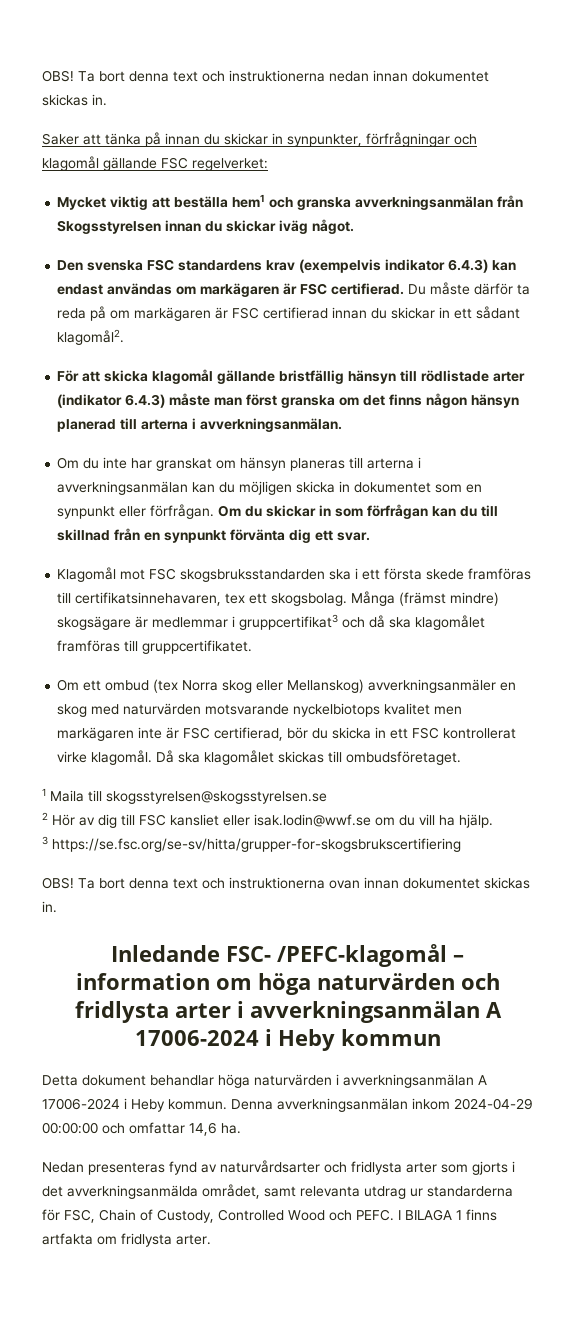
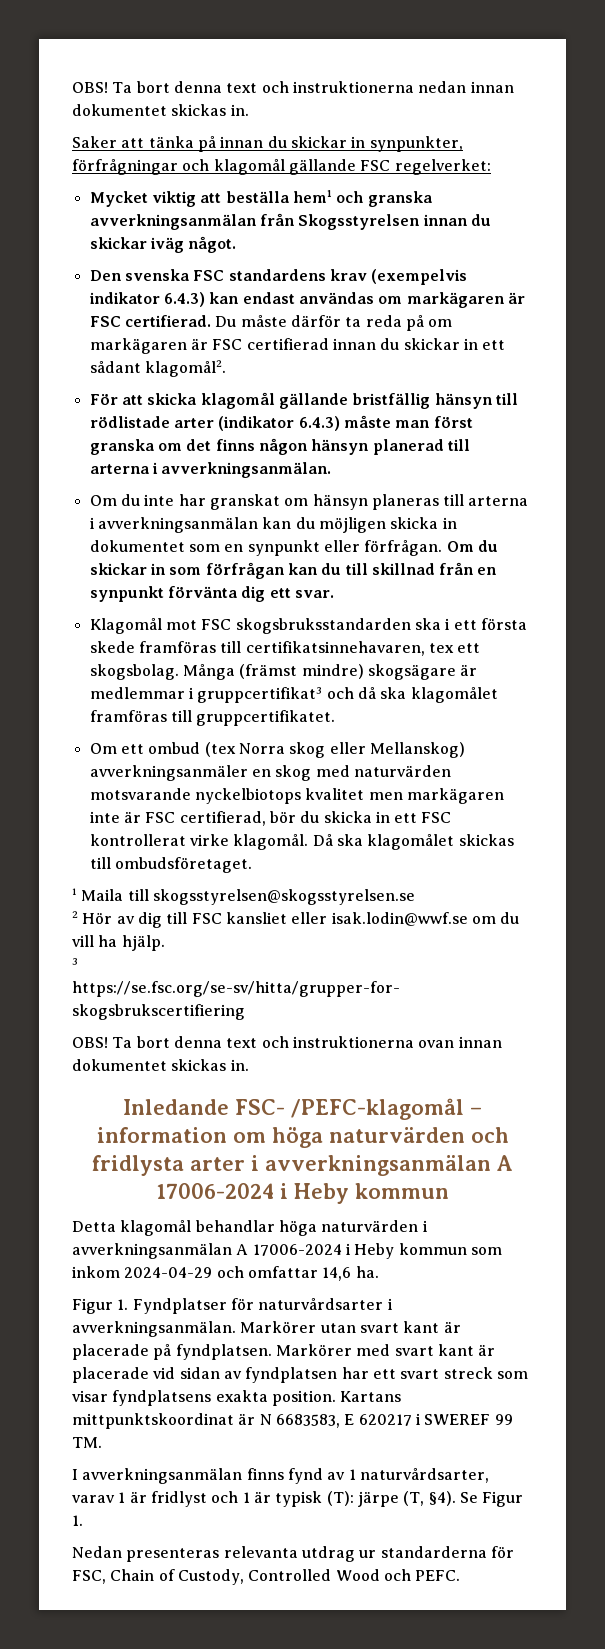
[82,1075,146,1086] dokument -> [120,1220,192,1236] klagomål
[168,1098,408,1112] kommun. Denna avverkningsanmälan -> [398,1243,502,1255] kommun som
[42,1122,98,1134] 00:00:00 -> (213, 1272) none
[42,1160,515,1175] [42,1184,296,1199] Nedan presenteras fynd av naturvårdsarter och fridlysta arter som gjorts i det avverkningsanmälda området, samt -> [72,1298,393,1314] [72,1321,461,1337] [72,1344,496,1360] [72,1367,528,1383] [72,1390,402,1406] [72,1413,513,1429] [72,1437,102,1448] [72,1468,489,1484] [72,1491,524,1507] [72,1515,83,1526] [72,1546,220,1562] Figur 1. Fyndplatser för naturvårdsarter i avverkningsanmälan. Markörer utan svart kant är placerade på fyndplatsen. Markörer med svart kant är placerade vid sidan av fyndplatsen har ett svart streck som visar fyndplatsens exakta position. Kartans mittpunktskoordinat är N 6683583, E 620217 i SWEREF 99 TM. // I avverkningsanmälan finns fynd av 1 naturvårdsarter, varav 1 är fridlyst och 1 är typisk (T): järpe (T, §4). Se Figur 1. // Nedan presenteras
[398,1209,497,1221] [42,1233,211,1247] I BILAGA 1 finns artfakta om fridlysta arter. -> (461, 1575) none

